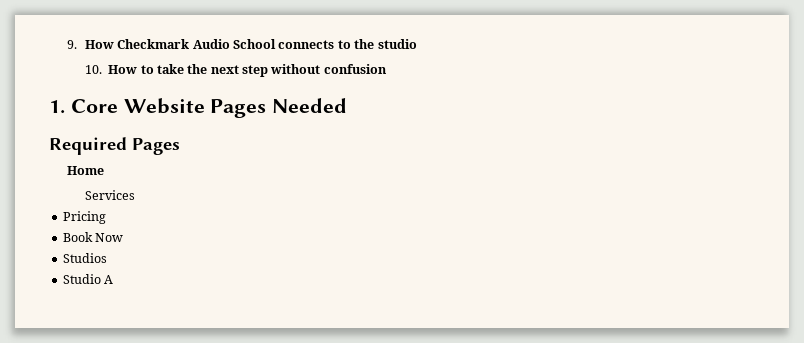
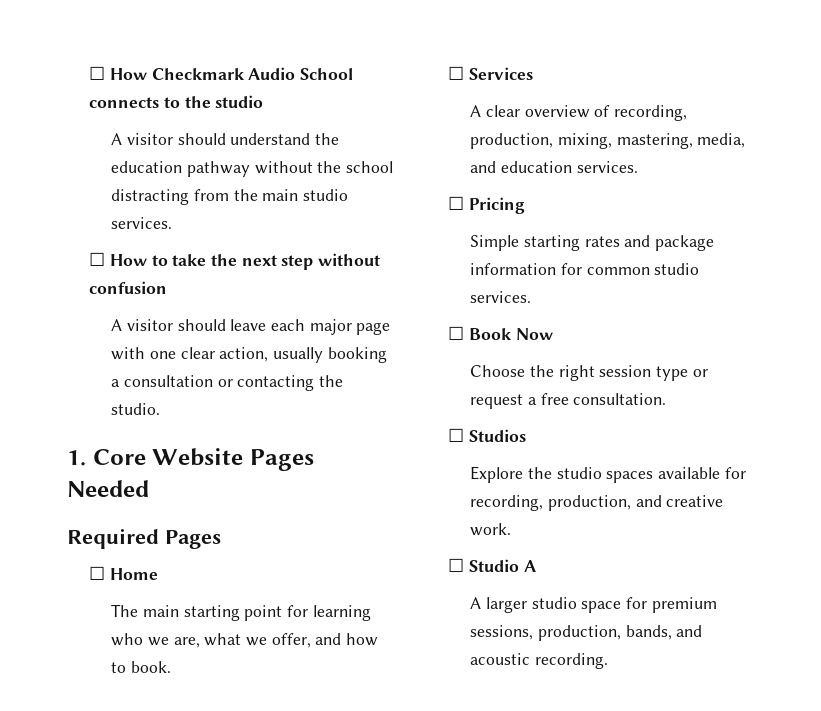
[66,40,77,49] 9. -> [89,66,106,80] ☐
[84,65,102,74] 10. -> [111,133,340,145] [111,161,394,177] [111,189,349,205] [111,217,173,229] [89,252,106,266] A visitor should understand the education pathway without the school distracting from the main studio services. // ☐
(387, 69) none -> [111,319,391,335] [111,347,387,363] [111,375,344,391] [111,403,161,415] // A visitor should leave each major page with one clear action, usually booking a consultation or contacting the studio.
(180, 146) none -> [89,566,106,580] ☐
[84,190,135,200] [62,211,106,224] [62,232,124,242] [62,253,107,263] [62,274,114,284] Services // Pricing // Book Now // Studios // Studio A -> [111,604,371,621] [111,633,379,648] [111,661,171,673] [448,66,533,80] [470,105,688,121] [470,133,746,149] [470,161,638,173] [448,196,525,214] [470,235,715,251] [470,263,700,275] [470,291,532,303] [448,326,553,340] [470,365,708,381] [470,393,667,409] [448,428,526,442] [470,466,746,483] [470,495,724,511] [470,523,512,536] [448,558,536,572] [470,597,717,613] [470,625,703,641] [470,653,608,669] The main starting point for learning who we are, what we offer, and how to book. // ☐ Services // A clear overview of recording, production, mixing, mastering, media, and education services. // ☐ Pricing // Simple starting rates and package information for common studio services. // ☐ Book Now // Choose the right session type or request a free consultation. // ☐ Studios // Explore the studio spaces available for recording, production, and creative work. // ☐ Studio A // A larger studio space for premium sessions, production, bands, and acoustic recording.

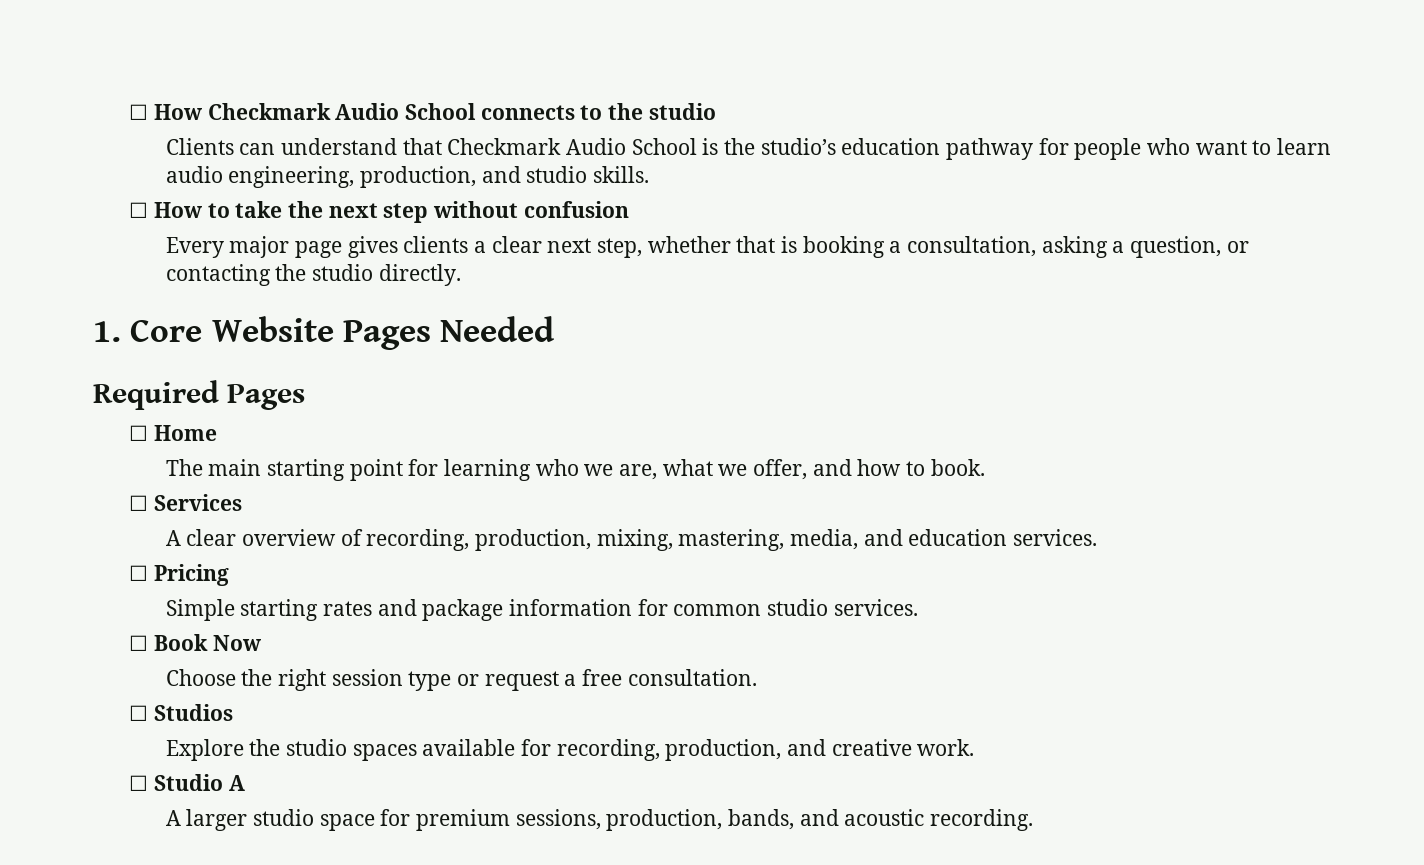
[111,133,340,145] [111,161,394,177] [111,189,349,205] [111,217,173,229] A visitor should understand the education pathway without the school distracting from the main studio services. -> [165,138,1331,160] [165,166,649,188] Clients can understand that Checkmark Audio School is the studio’s education pathway for people who want to learn audio engineering, production, and studio skills.
[111,319,391,335] [111,347,387,363] [111,375,213,387] A visitor should leave each major page with one clear action, usually booking a consultation -> [165,236,1221,258] Every major page gives clients a clear next step, whether that is booking a consultation, asking a question,
[111,403,161,415] studio. -> [311,264,461,286] studio directly.

